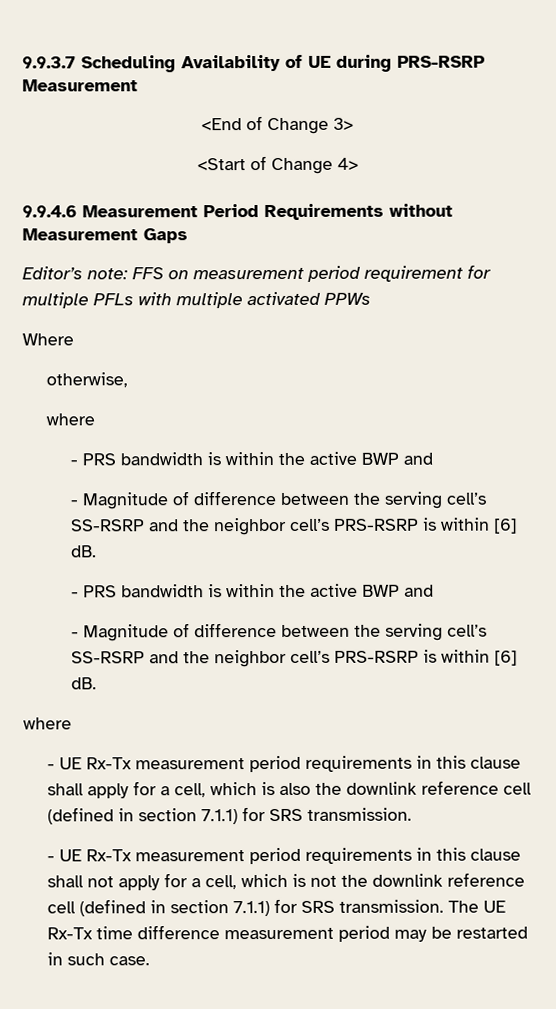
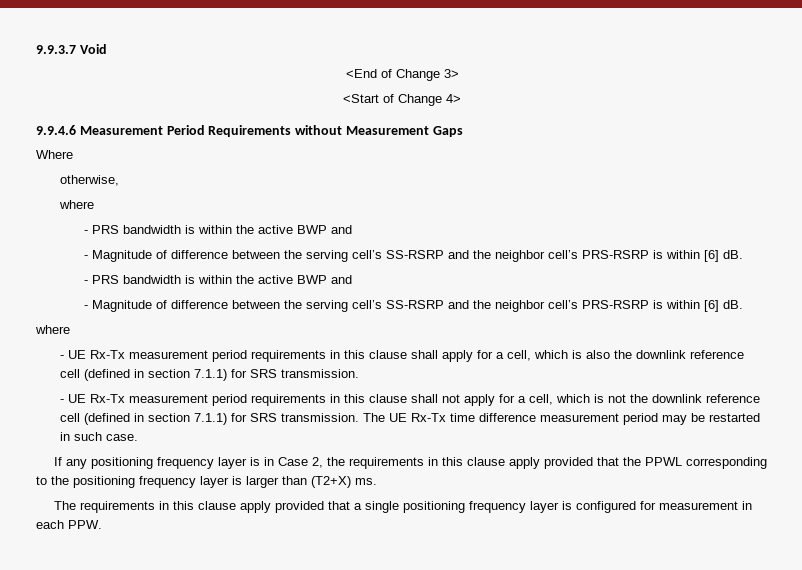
[81,54,485,73] [22,79,138,92] Scheduling Availability of UE during PRS-RSRP Measurement -> [79,44,107,54] Void
[22,264,491,282] [22,291,371,309] // Editor’s note: FFS on measurement period requirement for multiple PFLs with multiple activated PPWs -> (463, 131) none
(150, 961) none -> [54,457,768,469] [36,476,377,488] [54,501,753,513] [36,520,102,529] // If any positioning frequency layer is in Case 2, the requirements in this clause apply provided that the PPWL corresponding to the positioning frequency layer is larger than (T2+X) ms. // The requirements in this clause apply provided that a single positioning frequency layer is configured for measurement in each PPW.

